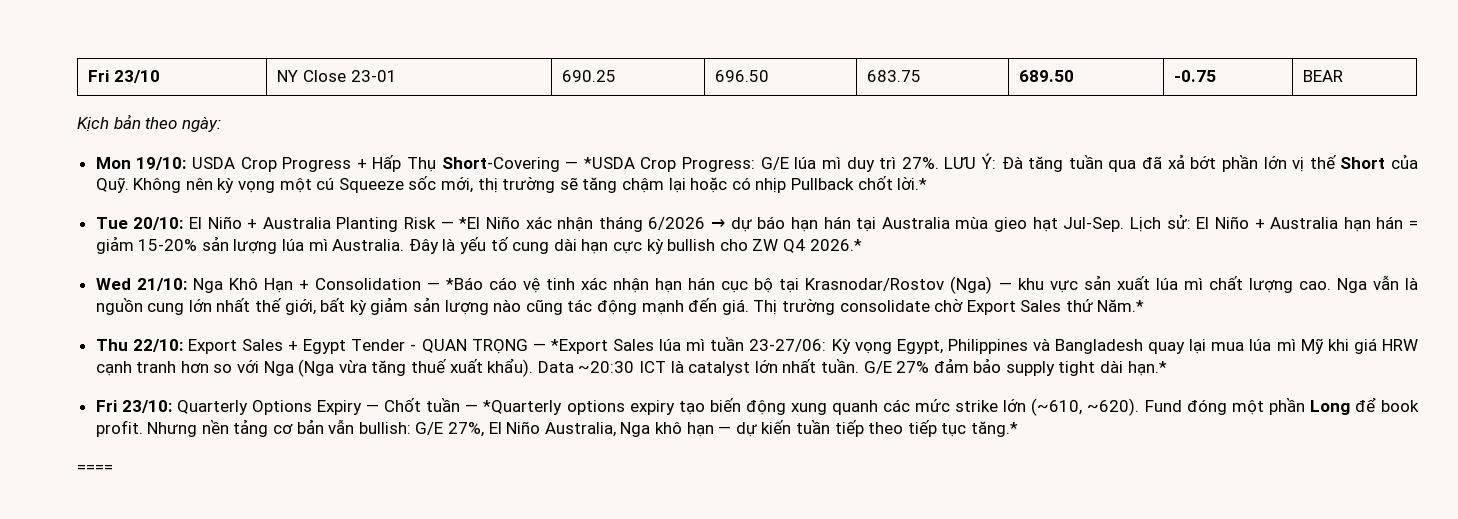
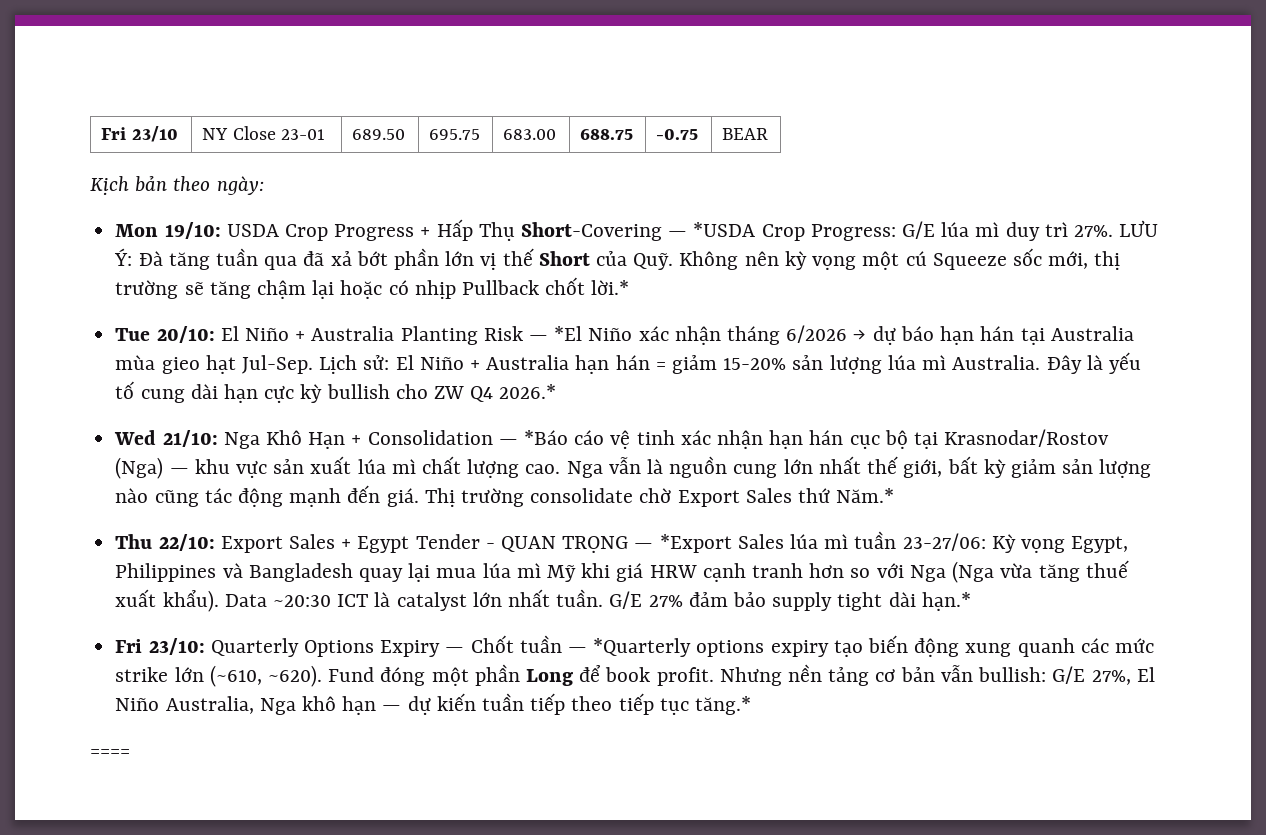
[562,70,617,82] [715,70,770,82] [867,70,922,82] [1019,70,1075,82] 690.25 | 696.50 | 683.75 | 689.50 -> [352,129,406,140] [429,129,481,140] [503,129,557,140] [580,129,634,140] 689.50 | 695.75 | 683.00 | 688.75

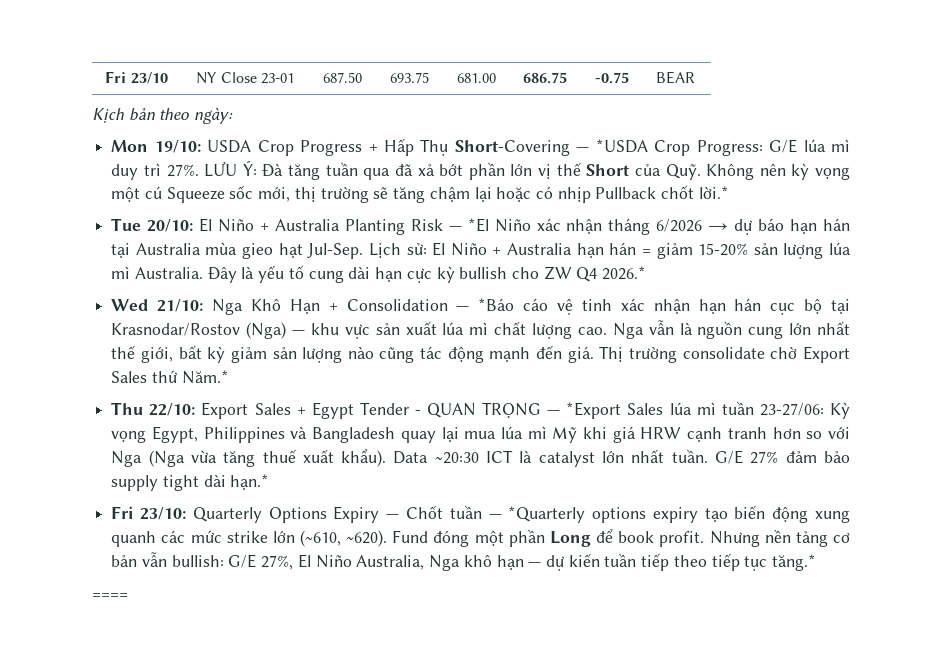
[352,129,406,140] [429,129,481,140] [503,129,557,140] [580,129,634,140] 689.50 | 695.75 | 683.00 | 688.75 -> [323,72,363,83] [390,72,430,83] [457,73,497,83] [523,72,568,84] 687.50 | 693.75 | 681.00 | 686.75

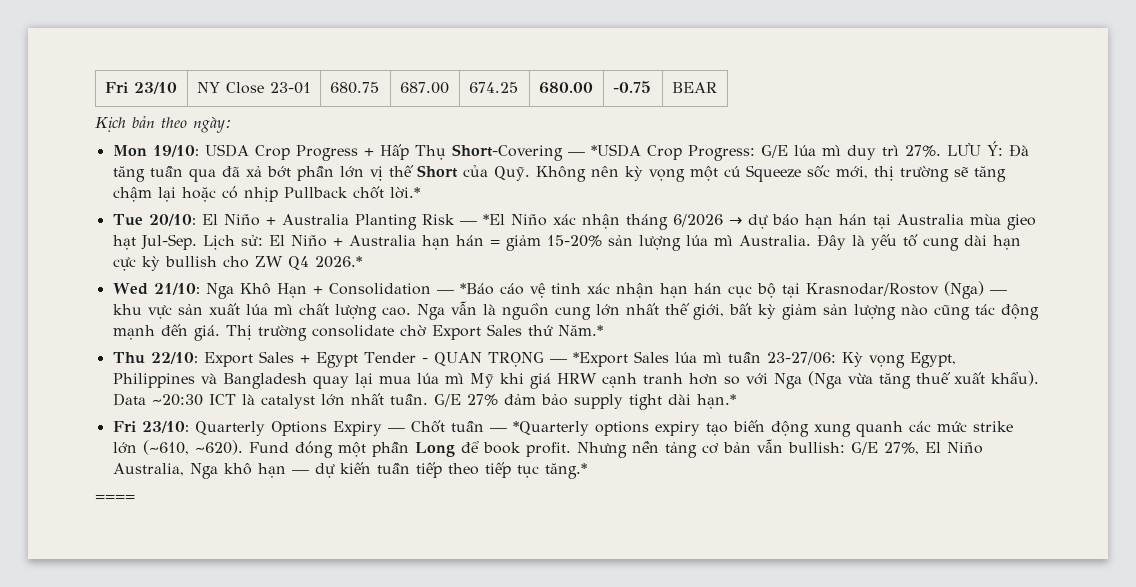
[323,72,363,83] [390,72,430,83] [457,73,497,83] [523,72,568,84] 687.50 | 693.75 | 681.00 | 686.75 -> [329,82,379,94] [399,82,449,94] [468,82,518,93] [538,82,593,94] 680.75 | 687.00 | 674.25 | 680.00

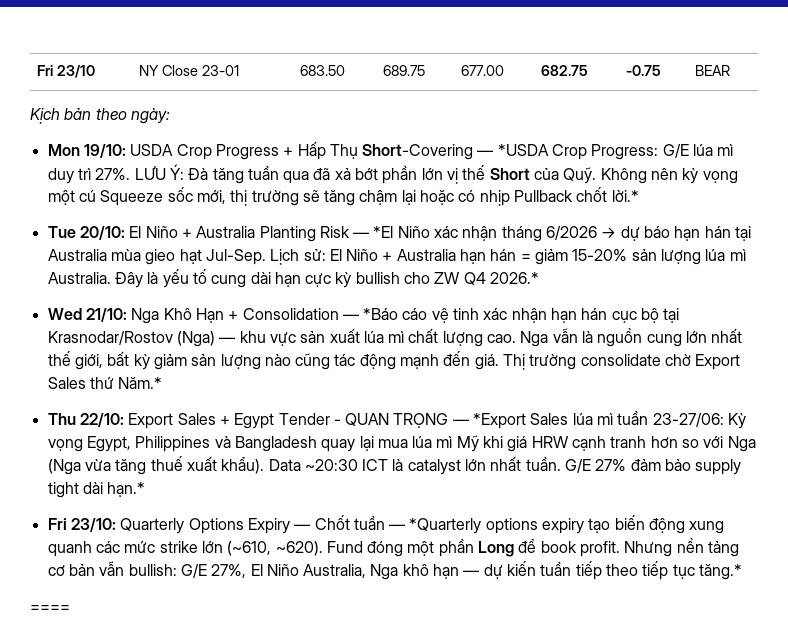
[329,82,379,94] [399,82,449,94] [468,82,518,93] [538,82,593,94] 680.75 | 687.00 | 674.25 | 680.00 -> [299,65,345,76] [382,65,425,76] [460,65,504,76] [540,65,588,76] 683.50 | 689.75 | 677.00 | 682.75

